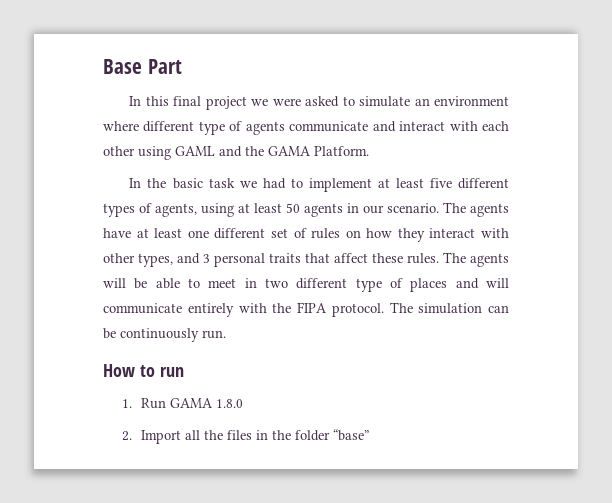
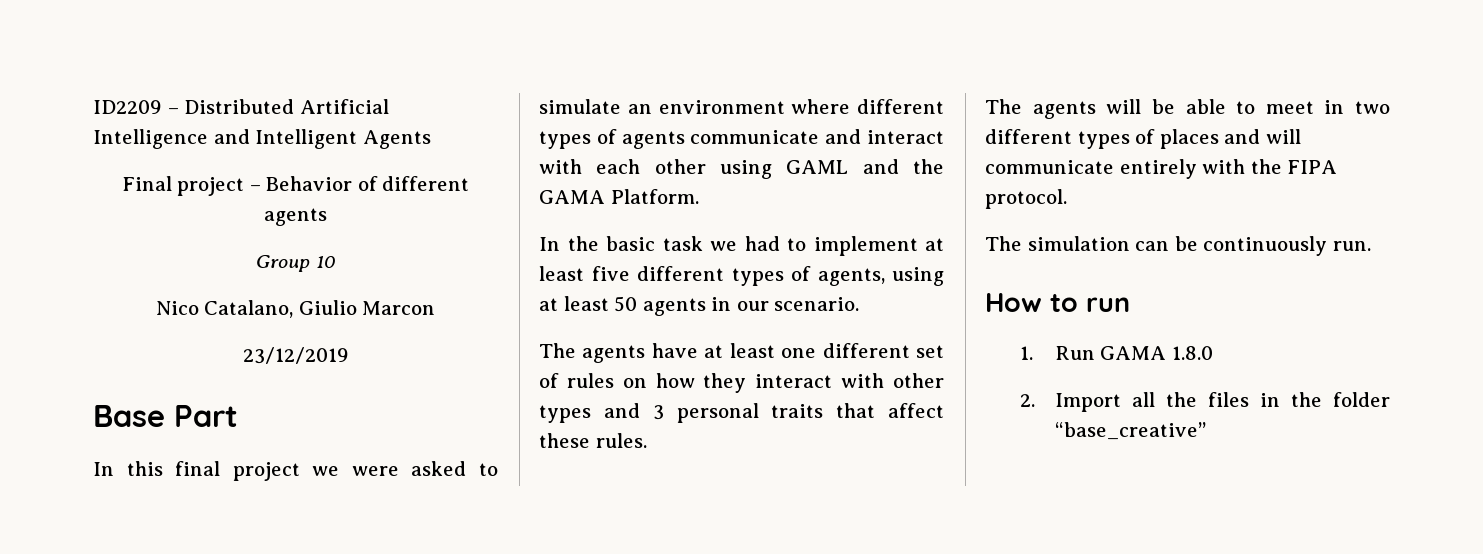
(103, 66) none -> [93,99,389,114] [93,129,431,149] [121,176,470,196] [264,208,327,226] [256,255,335,272] [155,300,436,318] [242,347,349,364] ID2209 – Distributed Artificial Intelligence and Intelligent Agents // Final project – Behavior of different agents // Group 10 // Nico Catalano, Giulio Marcon // 23/12/2019 //
[198,121,225,135] type -> [539,131,591,149] types
(439, 208) none -> (860, 304) //
[138,253,173,267] types, -> [539,405,591,423] types
(439, 258) none -> (647, 440) //
[355,278,382,292] type -> [1077,131,1130,149] types
(384, 310) none -> (1067, 199) //
[333,429,370,441] “base” -> [1054,422,1206,440] “base_creative”

